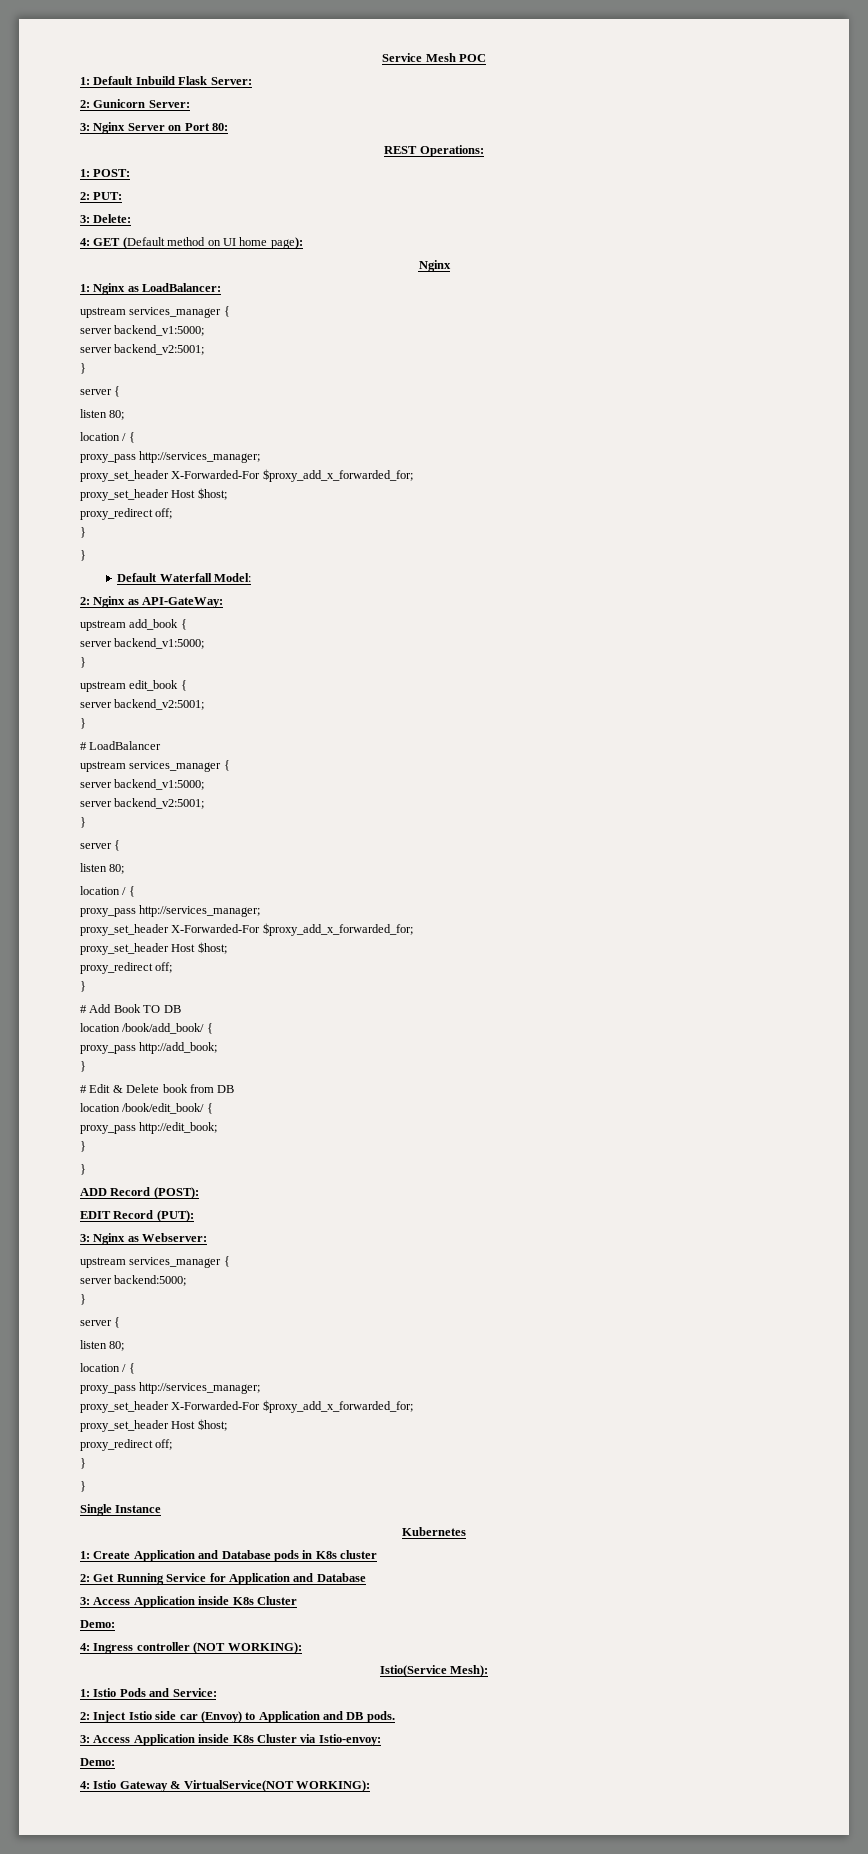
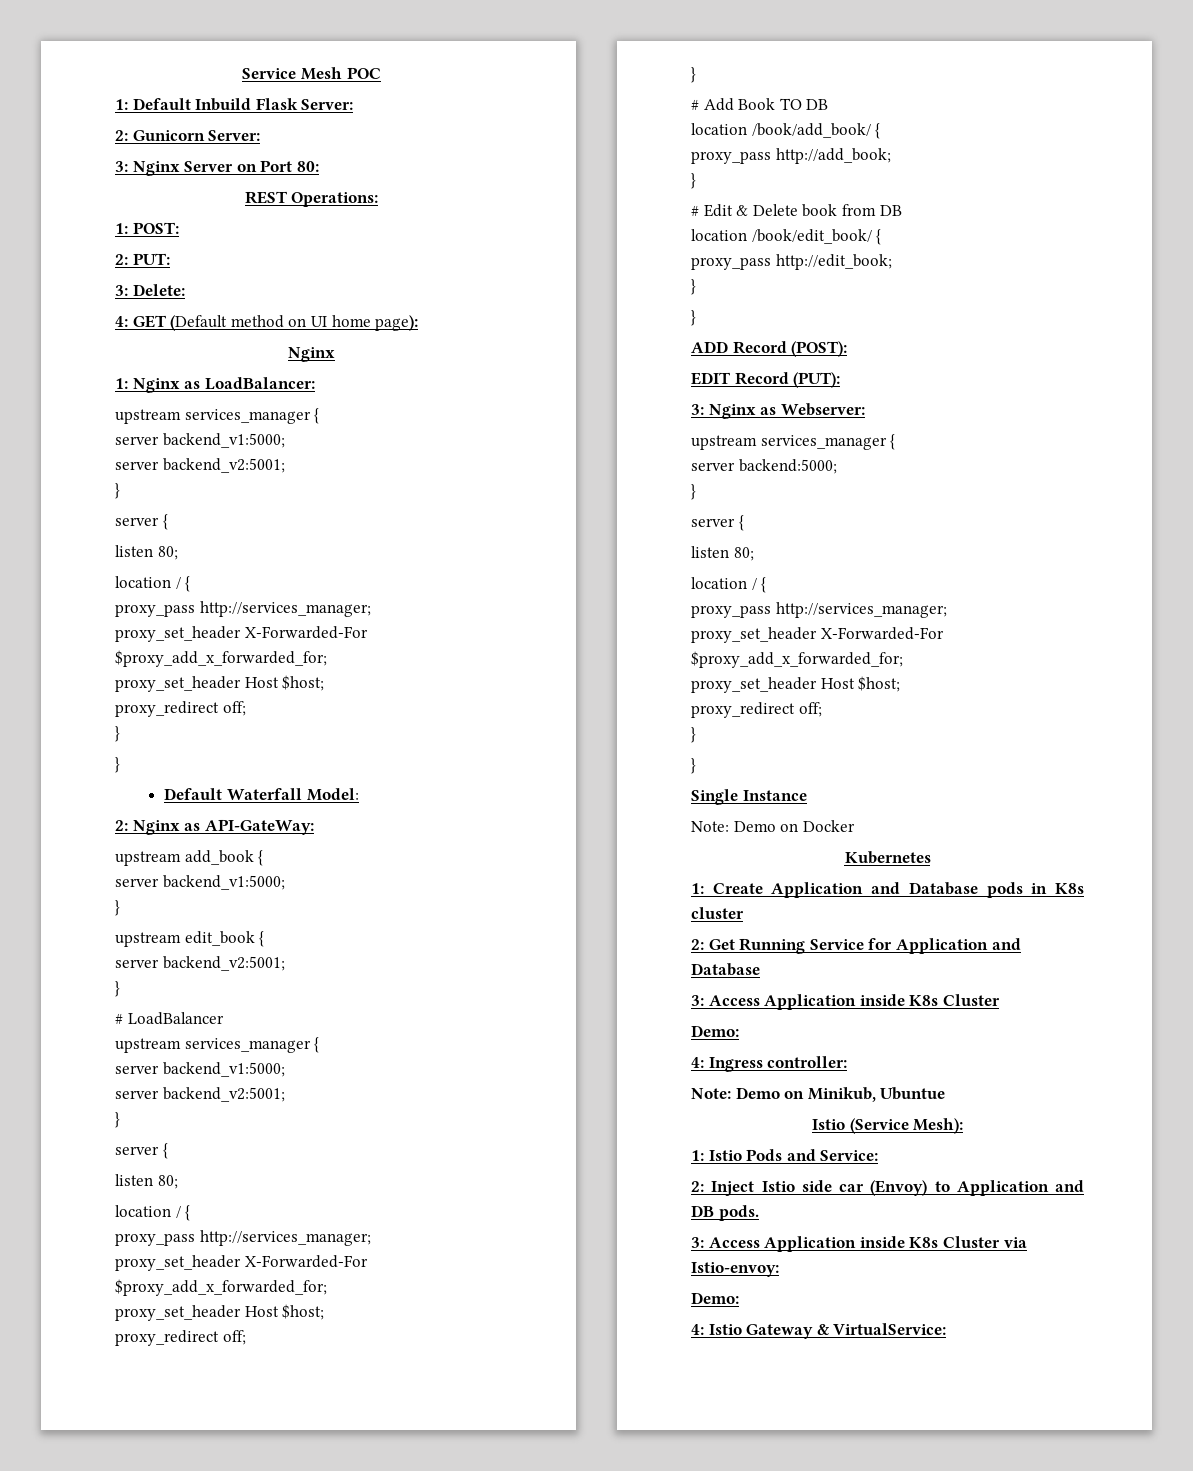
(162, 1509) none -> [691,820,855,832] // Note: Demo on Docker
[136,1642,302,1654] [379,1665,447,1677] controller (NOT WORKING): // Istio(Service -> [767,1056,848,1068] [691,1087,946,1102] [811,1118,909,1134] controller: // Note: Demo on Minikub, Ubuntue // Istio (Service
[183,1780,370,1792] VirtualService(NOT WORKING): -> [833,1323,947,1335] VirtualService:

